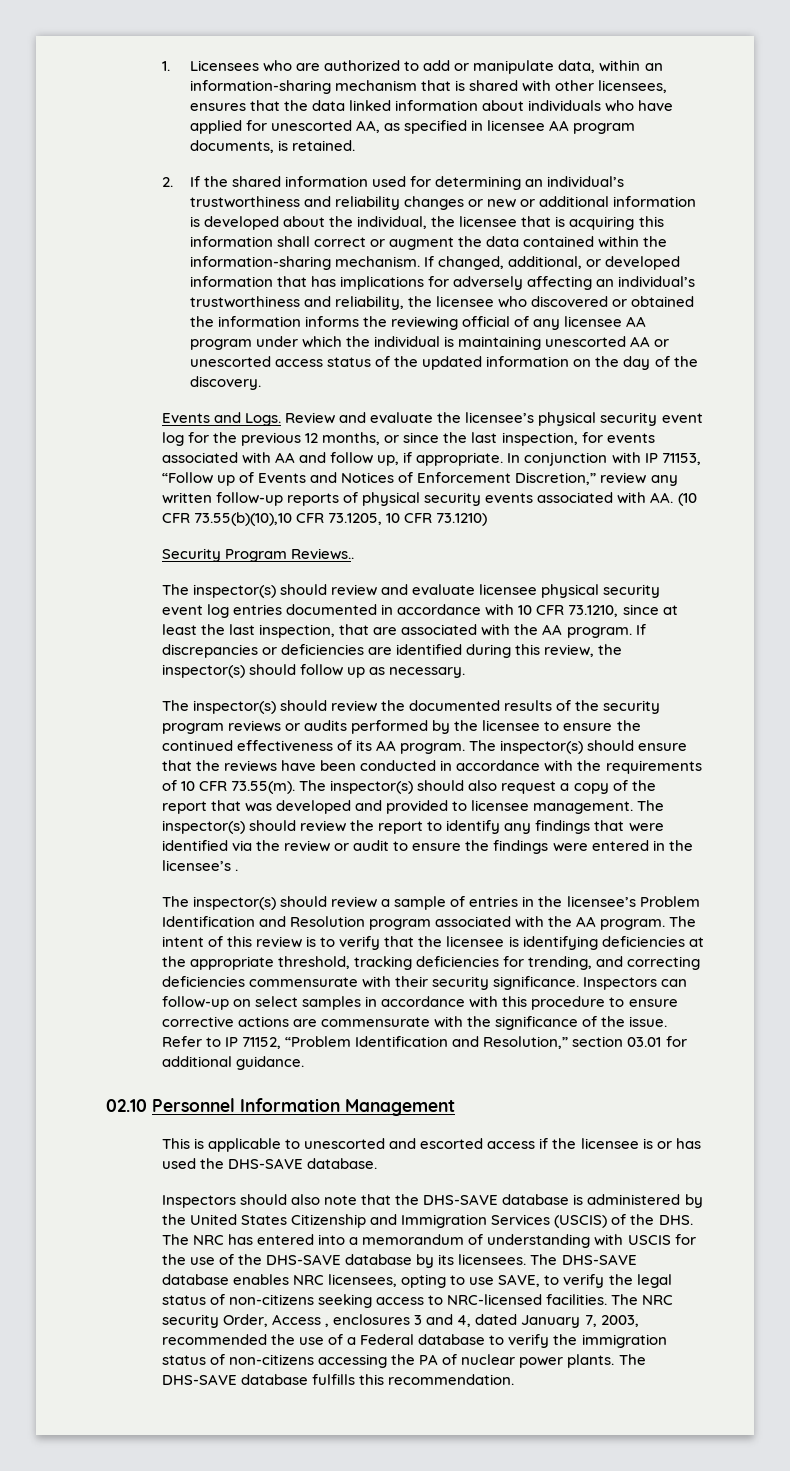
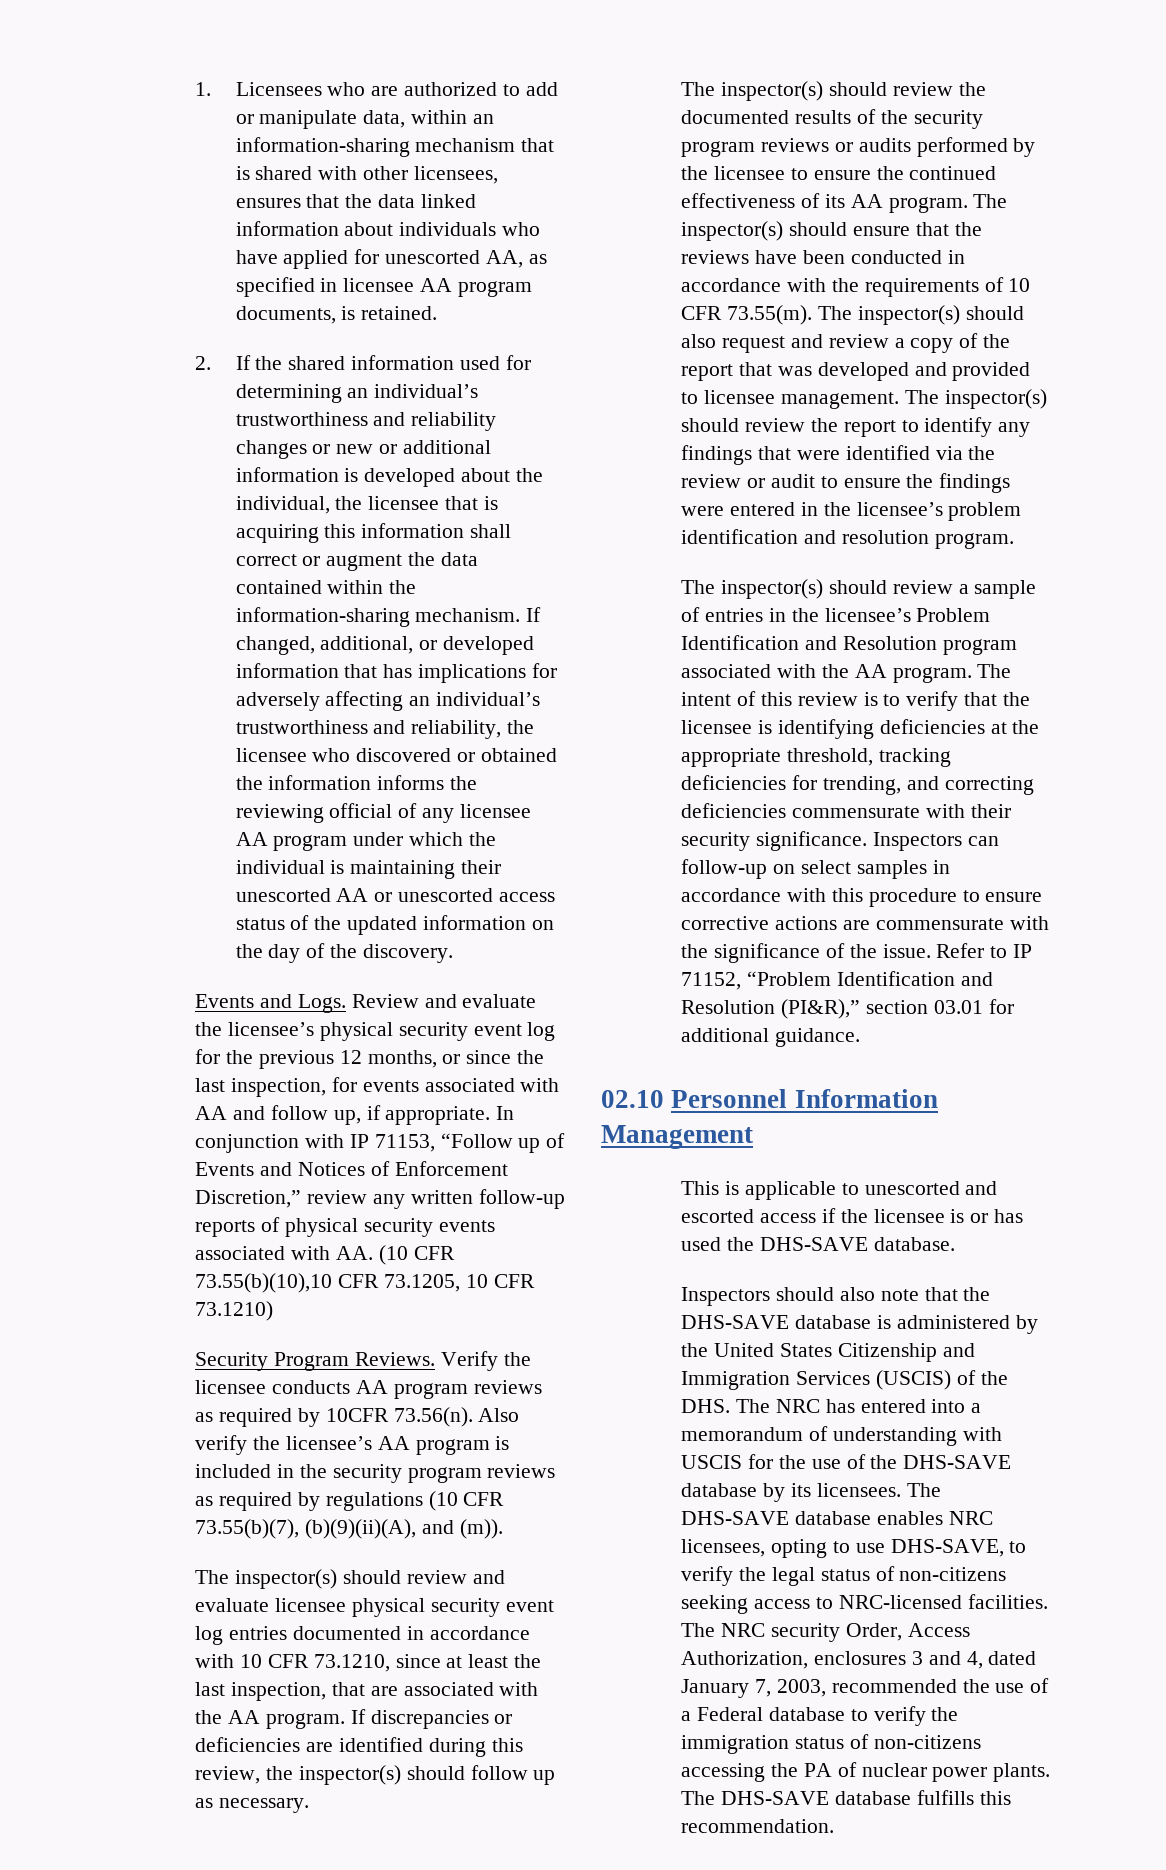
(542, 343) none -> [460,860,501,874] their
[291,548,355,560] Reviews.. -> [354,1351,531,1371] [195,1380,542,1399] [195,1407,520,1427] [195,1435,510,1455] [195,1464,556,1483] [195,1491,505,1511] [195,1519,503,1539] Reviews. Verify the licensee conducts AA program reviews as required by 10CFR 73.56(n). Also verify the licensee’s AA program is included in the security program reviews as required by regulations (10 CFR 73.55(b)(7), (b)(9)(ii)(A), and (m)).
(557, 787) none -> [790,334,889,348] and review
[235,869,239,871] . -> [948,502,1022,521] [681,529,1014,549] problem identification and resolution program.
[483,1036,569,1049] Resolution,” -> [681,999,861,1019] Resolution (PI&R),”
[498,1274,541,1287] SAVE, -> [890,1539,1004,1557] DHS-SAVE,
[325,1323,330,1327] , -> [681,1651,809,1669] Authorization,

